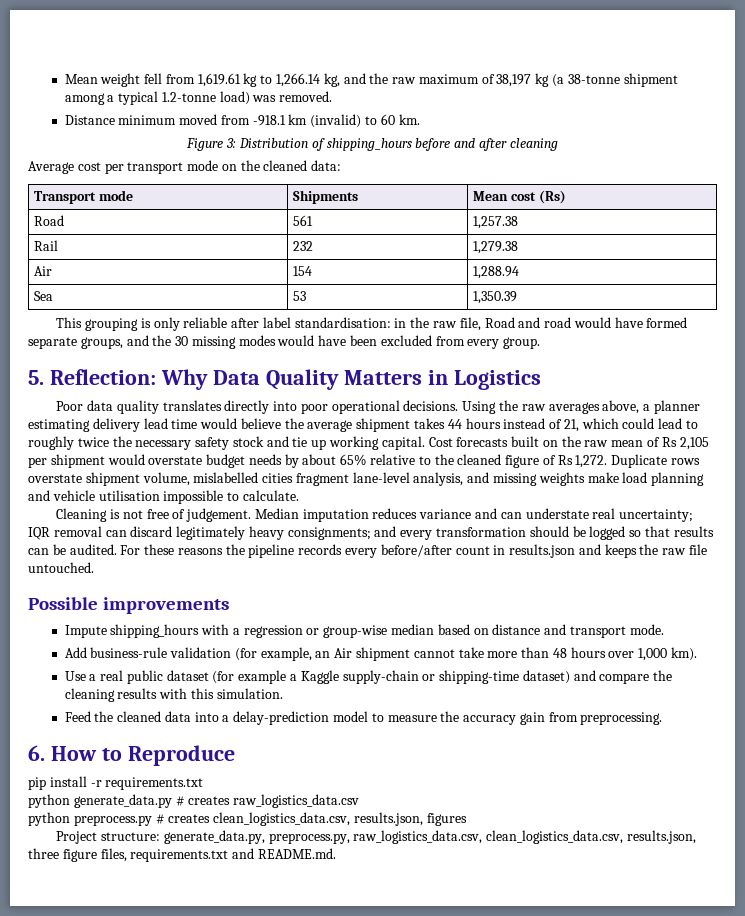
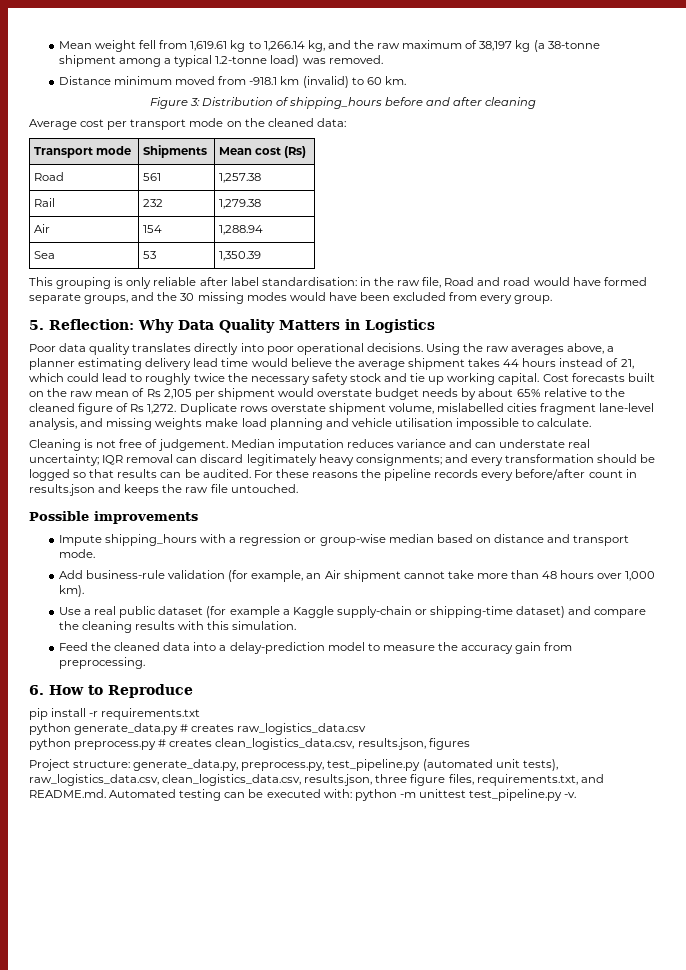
(350, 838) none -> [327,759,558,771] test_pipeline.py (automated unit tests),
[130,849,229,862] requirements.txt -> [476,774,578,786] requirements.txt,
(336, 853) none -> [109,789,577,801] Automated testing can be executed with: python -m unittest test_pipeline.py -v.

